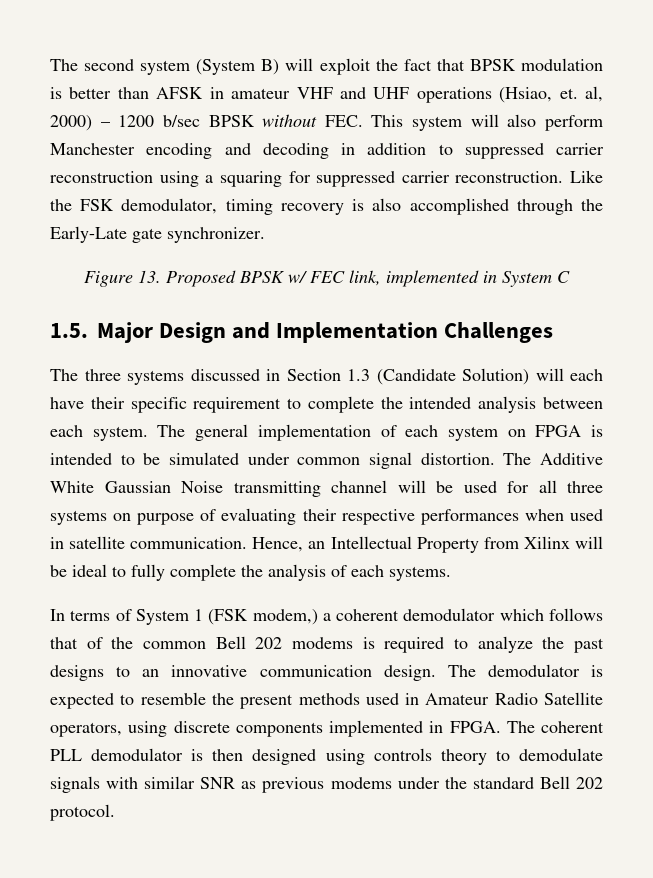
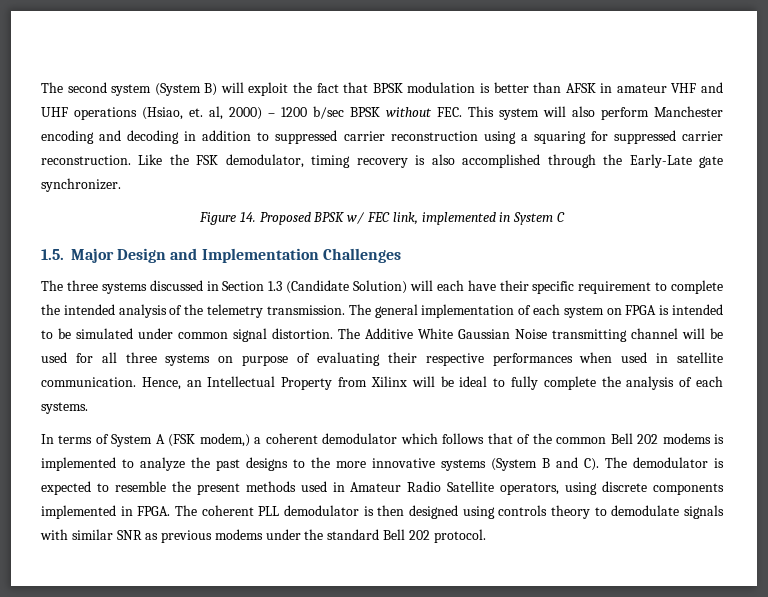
[138,270,161,283] 13. -> [239,212,256,222] 14.
[543,397,603,409] [50,425,148,441] between each system. -> [169,304,345,318] of the telemetry transmission.
[194,609,204,621] 1 -> [155,434,165,444] A
[384,637,445,653] required -> [41,457,116,471] implemented
[142,665,436,681] an innovative communication design. -> [311,457,599,471] the more innovative systems (System B and C).

